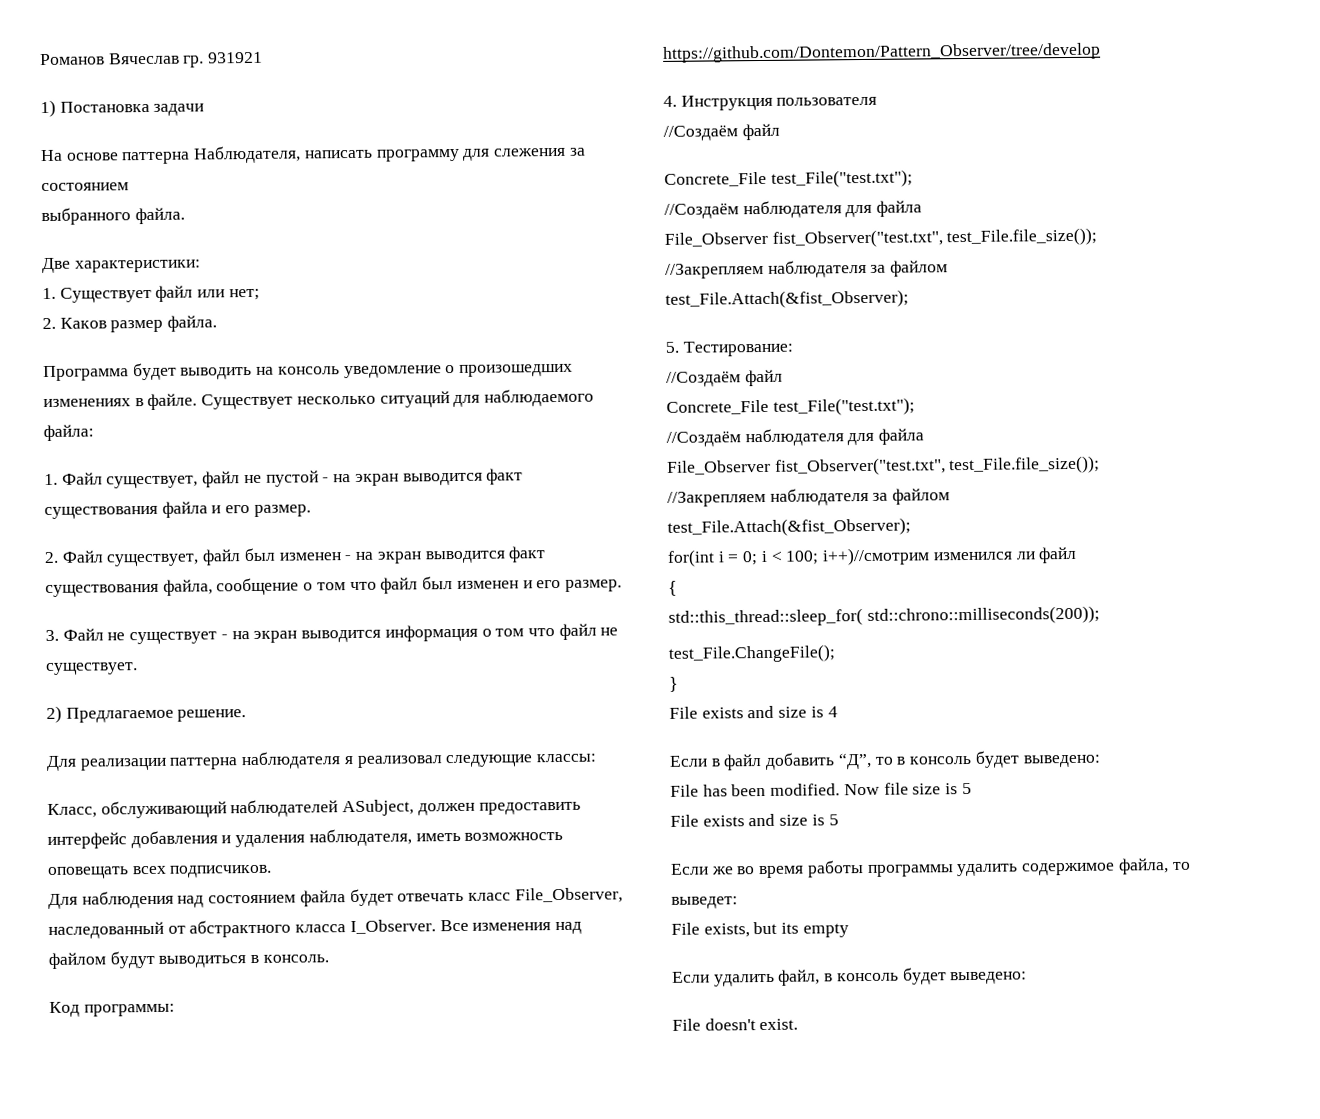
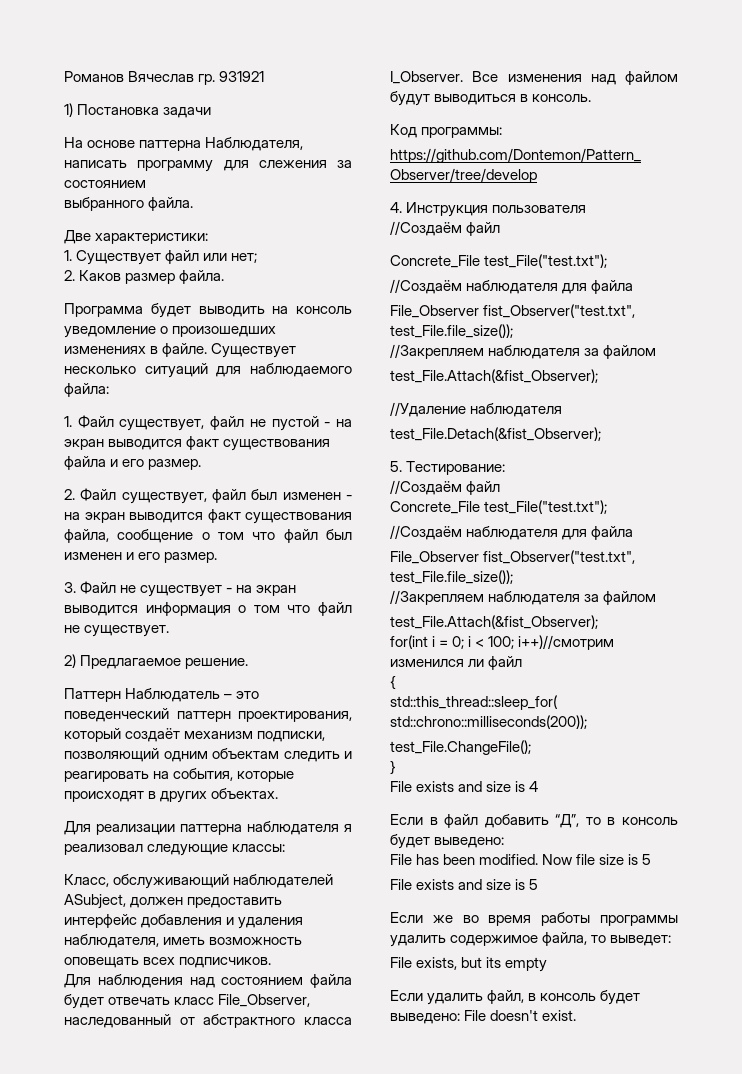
(247, 715) none -> [64,688,260,702] [64,708,352,722] [64,728,326,742] [64,748,352,762] [64,768,295,782] [64,788,279,803] // Паттерн Наблюдатель – это поведенческий паттерн проектирования, который создаёт механизм подписки, позволяющий одним объектам следить и реагировать на события, которые происходят в других объектах.
(909, 299) none -> [390,402,563,417] [390,427,601,441] // //Удаление наблюдателя // test_File.Detach(&fist_Observer);
(1028, 978) // -> (460, 1018) none

